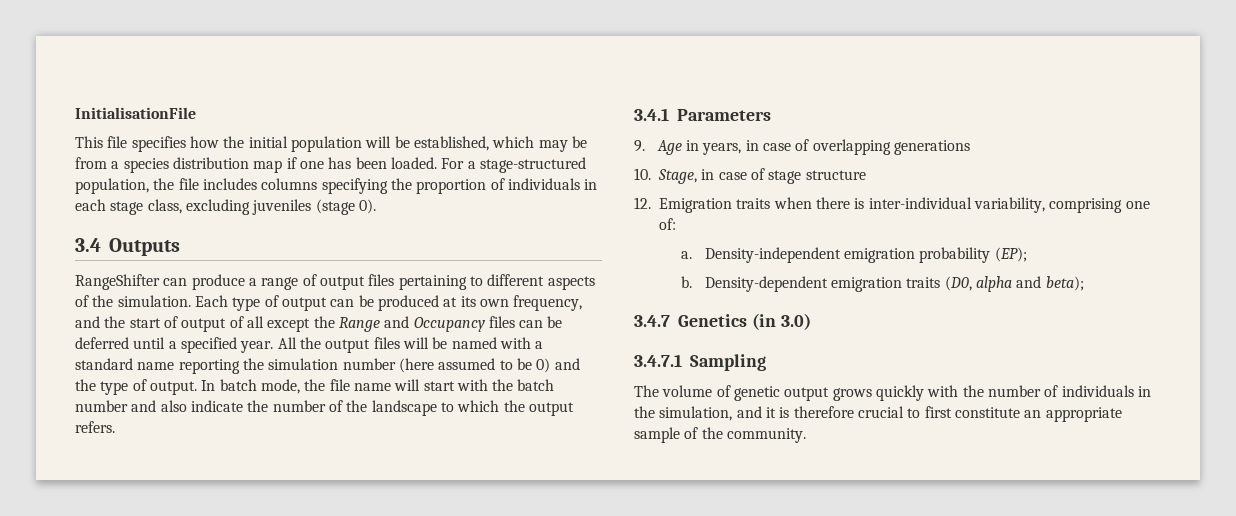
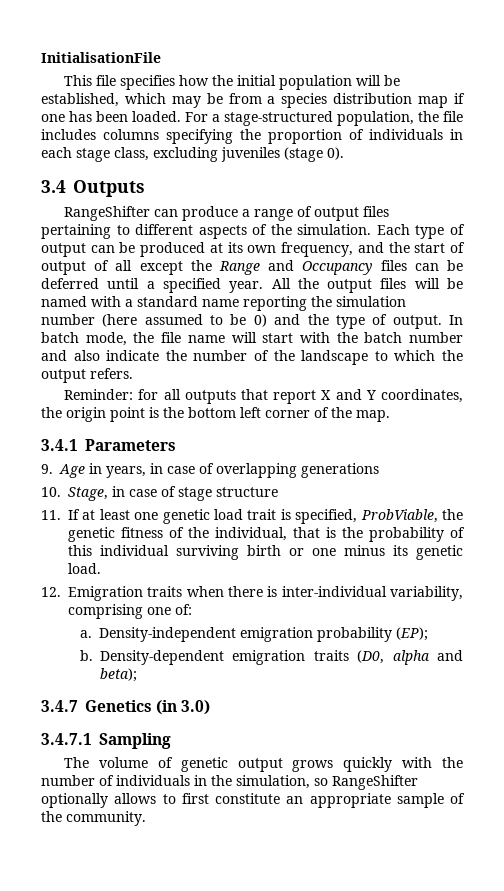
(115, 427) none -> [64,389,463,404] [41,407,390,422] // Reminder: for all outputs that report X and Y coordinates, the origin point is the bottom left corner of the map.
(866, 175) none -> [41,509,463,524] [68,527,465,542] [68,545,463,560] [68,563,101,574] // 11. If at least one genetic load trait is specified, ProbViable, the genetic fitness of the individual, that is the probability of this individual surviving birth or one minus its genetic load.
[736,406,904,418] and it is therefore crucial -> [314,775,418,790] [41,793,157,808] so RangeShifter optionally allows

